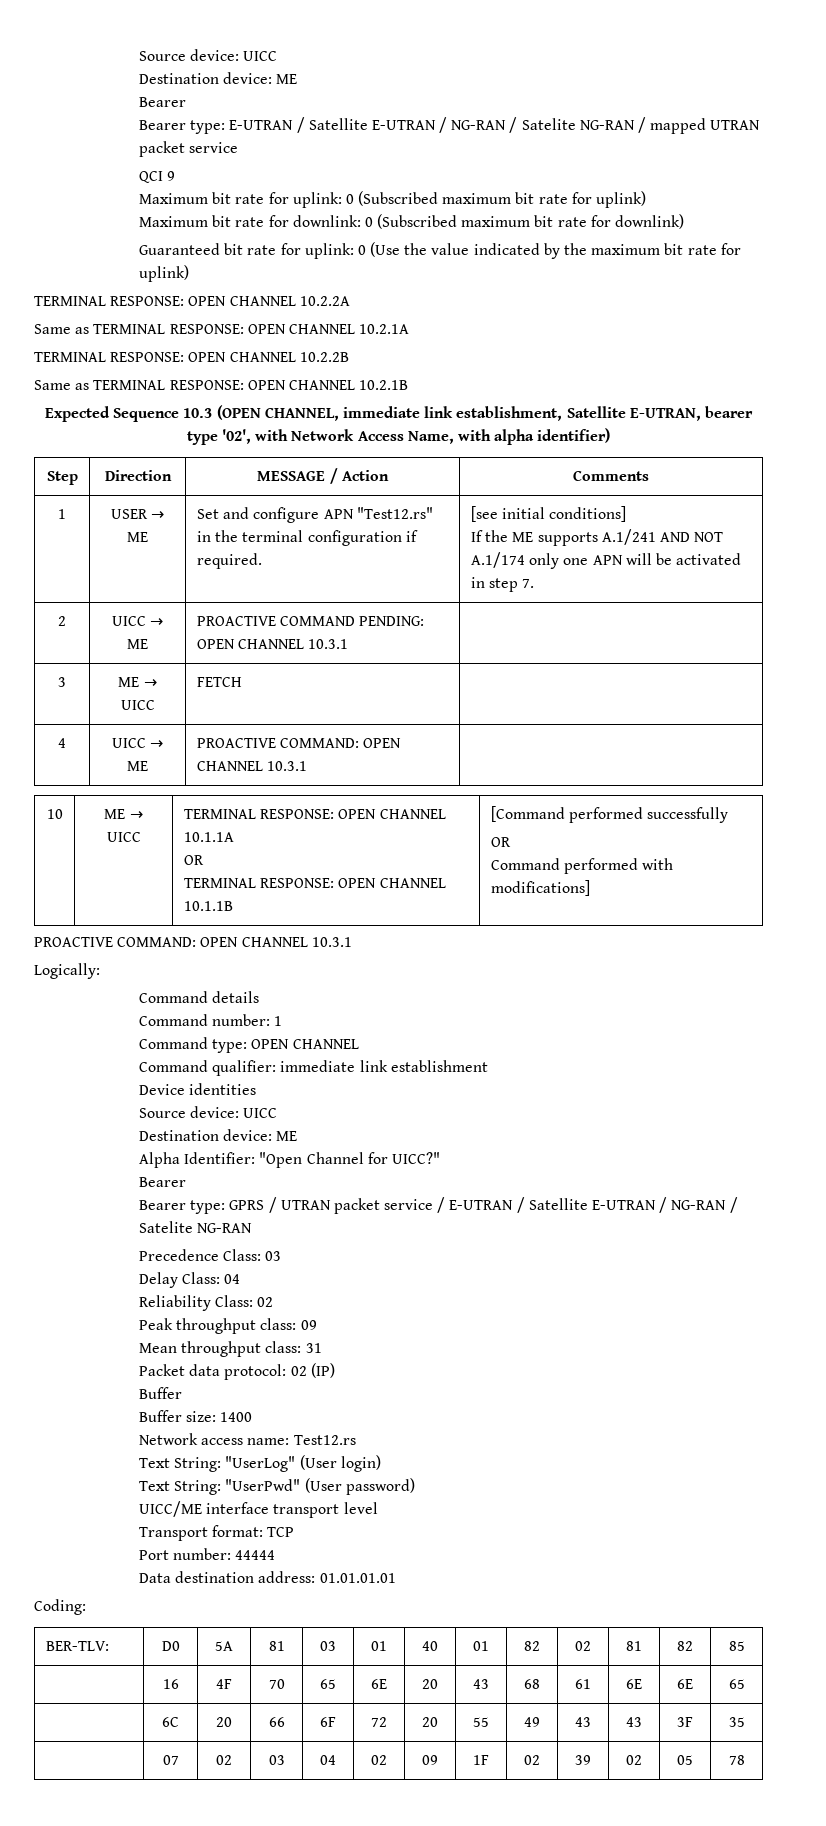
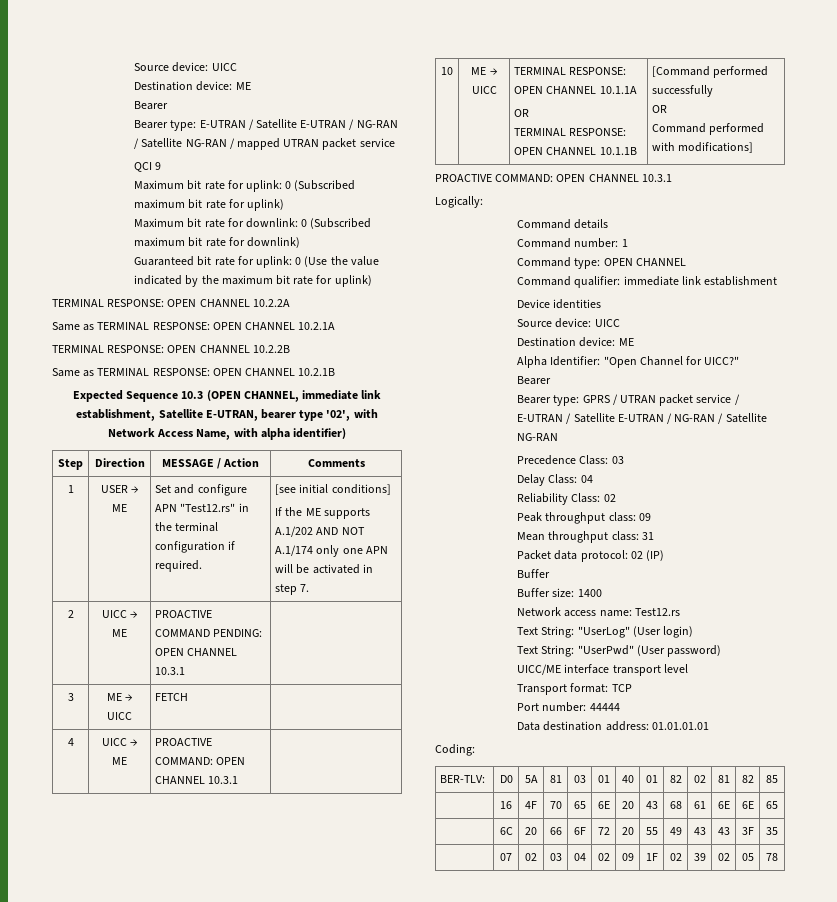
[521,118,576,130] Satelite -> [141,138,183,148] Satellite
[601,529,656,545] A.1/241 -> [275,526,314,537] A.1/202
[138,1221,193,1233] Satelite -> [725,413,767,423] Satellite

